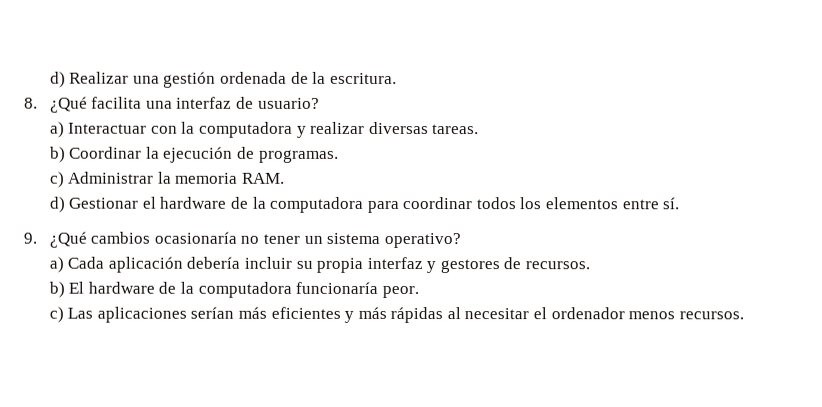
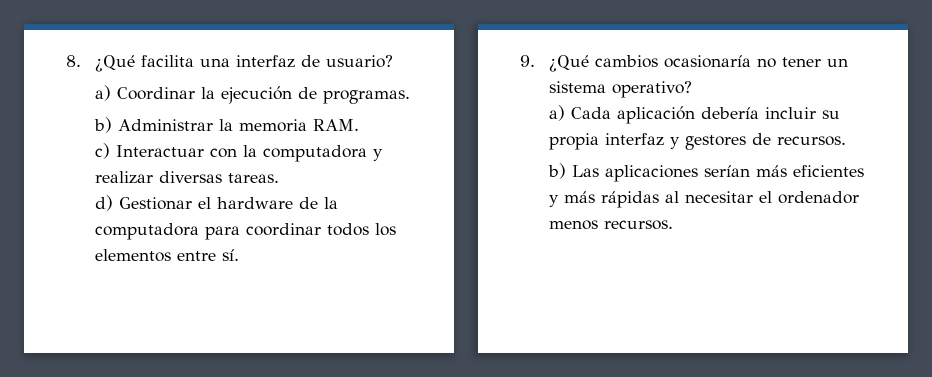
[49,71,397,88] d) Realizar una gestión ordenada de la escritura. // -> (66, 61) none
(65, 129) none -> [117,86,411,104] [94,117,360,133] [95,143,111,159] Coordinar la ejecución de programas. // b) Administrar la memoria RAM. // c)
[49,146,339,163] [49,171,285,188] // b) Coordinar la ejecución de programas. // c) Administrar la memoria RAM. -> (280, 178) none
[68,281,419,299] [48,306,64,323] El hardware de la computadora funcionaría peor. // c) -> (567, 171) none

